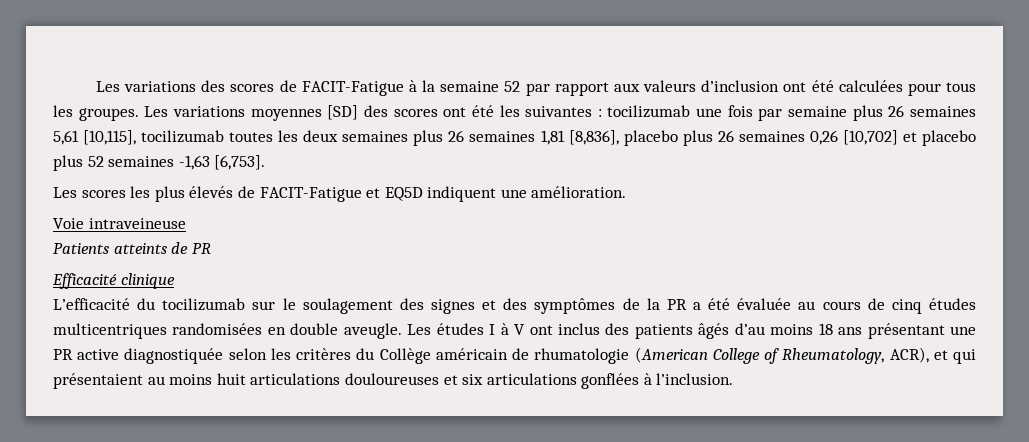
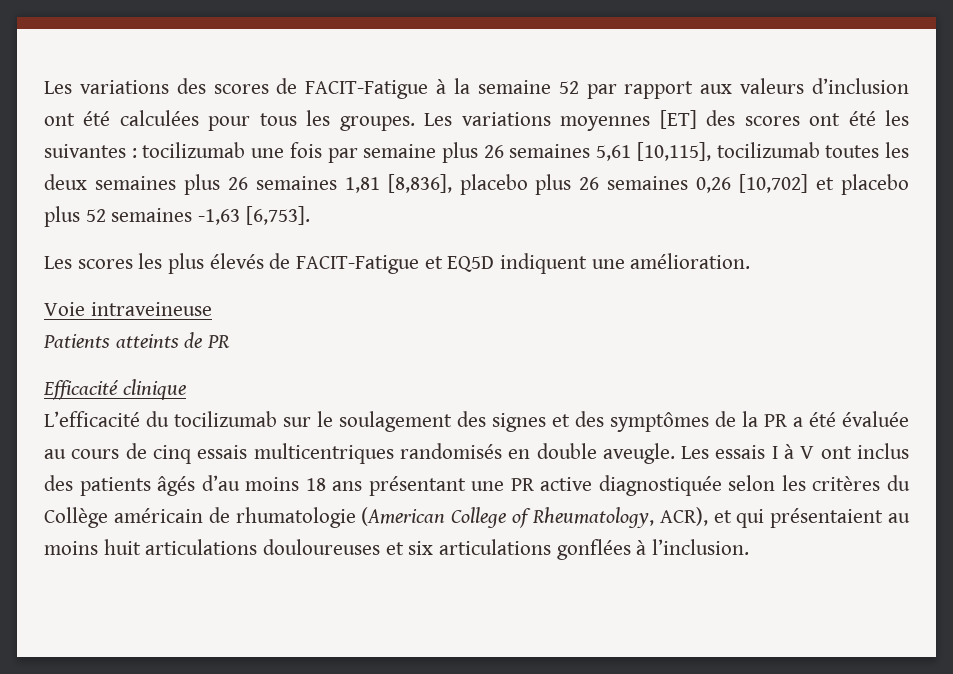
[327,105,359,120] [SD] -> [659,110,697,129] [ET]
[928,298,976,310] [53,323,263,339] études multicentriques randomisées -> [197,443,502,464] essais multicentriques randomisés
[436,323,484,335] études -> [715,445,766,459] essais

